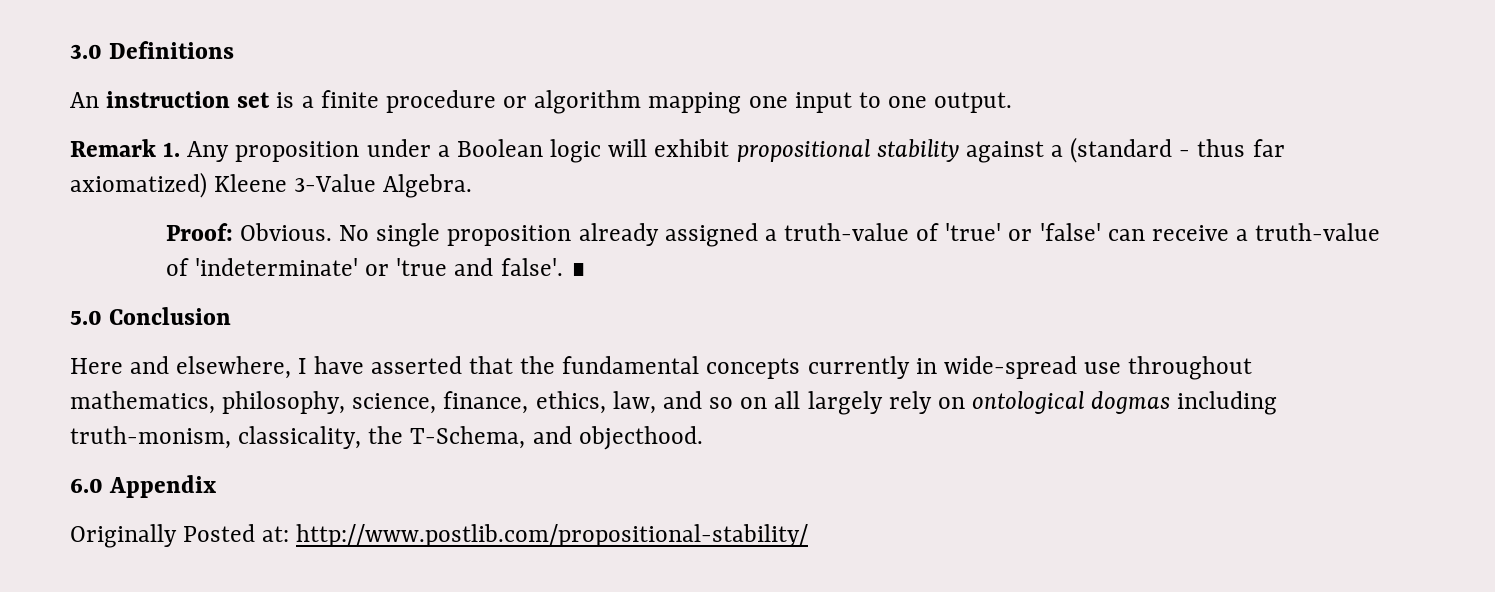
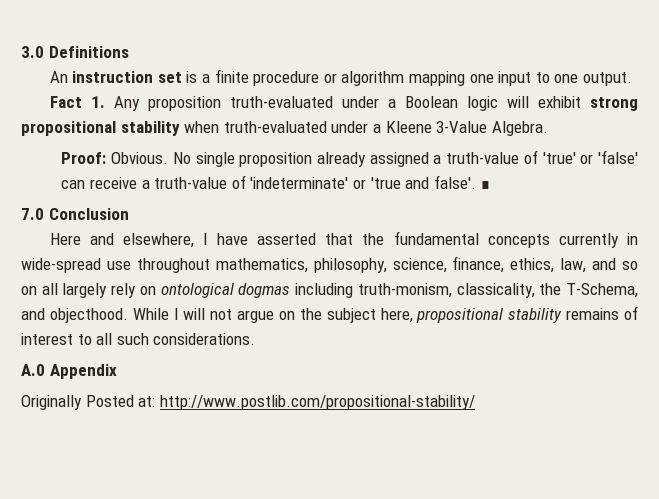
[70,139,156,157] Remark -> [49,96,82,108] Fact
(360, 151) none -> [229,96,333,108] truth-evaluated
[736,137,1285,163] [70,172,207,198] propositional stability against a (standard - thus far axiomatized) -> [590,97,639,111] [21,121,381,136] strong propositional stability when truth-evaluated under a
[70,310,102,325] 5.0 -> [21,208,44,220] 7.0
[70,478,103,493] // 6.0 -> [132,306,638,323] [21,333,256,345] [21,364,45,376] While I will not argue on the subject here, propositional stability remains of interest to all such considerations. // A.0

